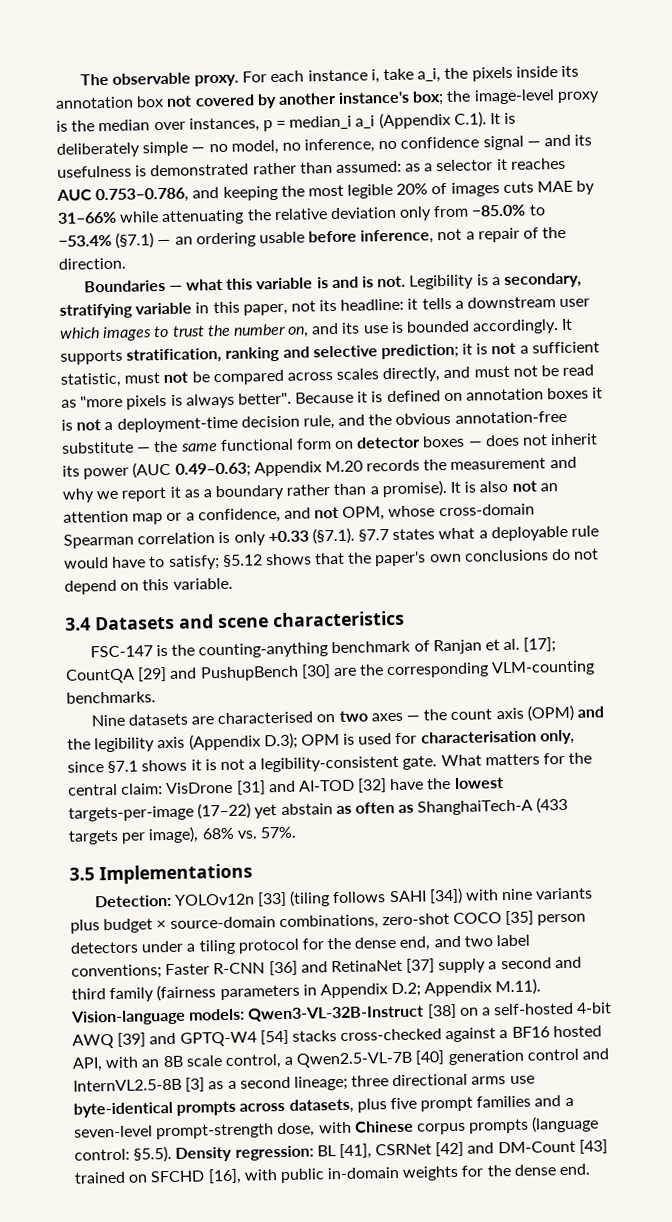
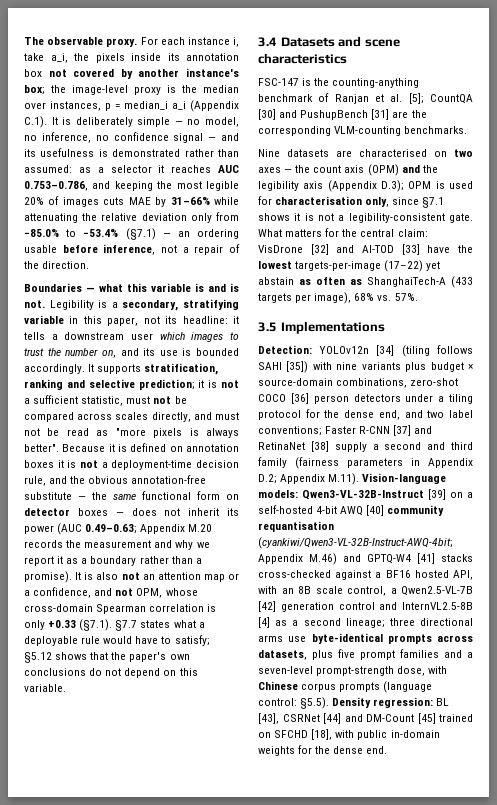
[523,637,557,653] [65,666,168,684] [17]; CountQA [29] -> [408,93,473,104] [258,109,276,120] [5]; CountQA [30]
[300,664,331,679] [30] -> [371,109,390,120] [31]
[235,780,266,795] [31] -> [310,244,329,255] [32]
[357,778,388,793] [32] -> [401,244,420,255] [33]
[257,891,288,907] [33] -> [376,345,394,356] [34]
[428,887,463,905] [34]) -> [286,361,309,373] [35])
[505,910,535,926] [35] -> [290,393,309,404] [36]
[268,960,298,976] [36] -> [393,425,412,436] [37]
[406,958,436,973] [37] -> [310,441,329,452] [38]
[426,1003,457,1019] [38] -> [428,489,446,500] [39]
[117,1032,147,1047] [39] -> [366,505,445,516] [258,521,334,532] [258,537,453,549] [258,553,337,565] [40] community requantisation (cyankiwi/Qwen3-VL-32B-Instruct-AWQ-4bit; Appendix M.46)
[259,1029,289,1045] [54] -> [417,553,435,564] [41]
[415,1050,446,1065] [40] -> [258,601,276,612] [42]
[185,1077,206,1092] [3] -> [258,617,270,628] [4]
[338,1141,465,1160] [41], CSRNet [42] -> [258,713,341,724] [43], CSRNet [44]
[578,1139,608,1154] [43] -> [417,713,436,724] [45]
[207,1168,242,1185] [16], -> [311,729,333,740] [18],

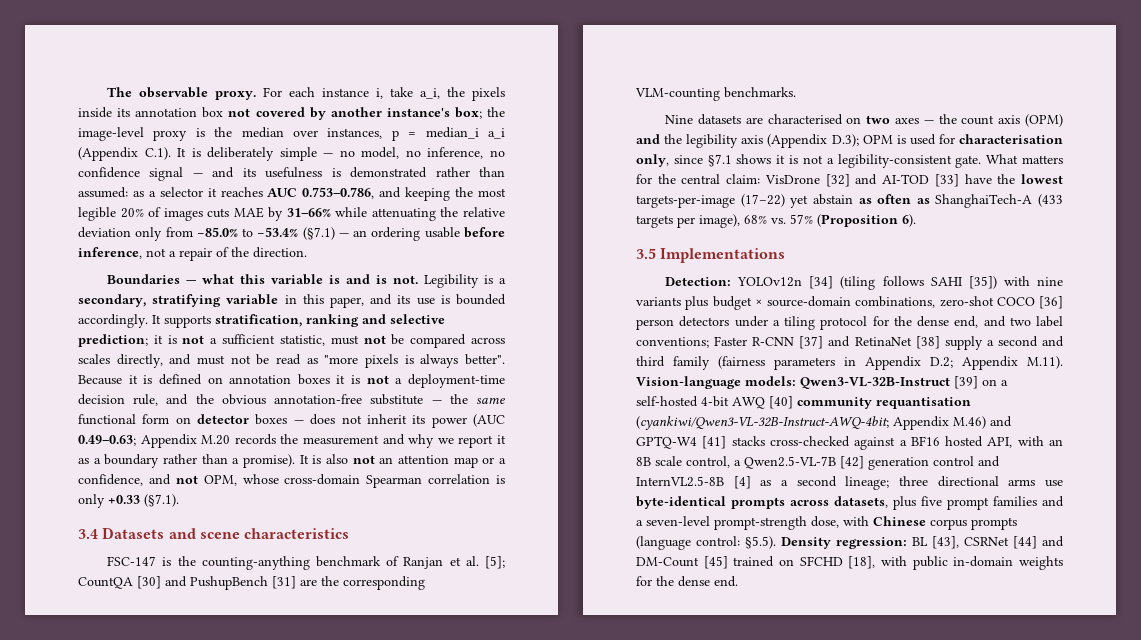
[143,316,239,324] [24,332,239,342] [24,348,116,358] not its headline: it tells a downstream user which images to trust the number on, -> (364, 302) none
[115,620,205,631] [24,635,210,646] [24,652,190,663] [24,668,198,678] [24,684,66,692] §7.7 states what a deployable rule would have to satisfy; §5.12 shows that the paper's own conclusions do not depend on this variable. -> (179, 500) none
[394,293,418,301] 57%. -> [790,214,916,227] 57% (Proposition 6).

